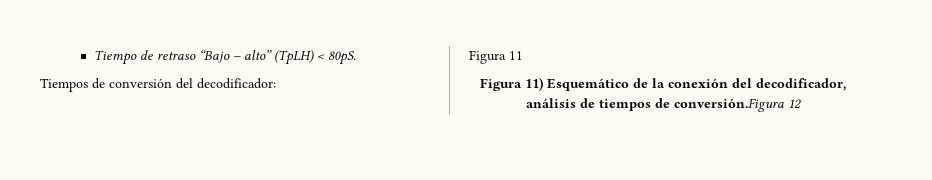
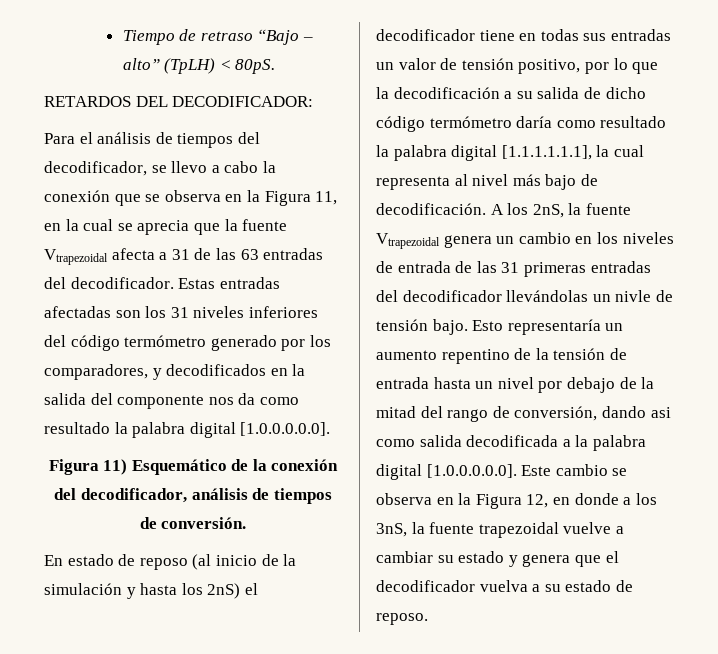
[40,78,276,92] [469,50,523,64] Tiempos de conversión del decodificador: // Figura 11 -> [44,96,314,107] [44,132,260,148] [44,161,276,176] [44,190,338,206] [44,219,288,235] [44,248,324,265] [44,277,280,289] [44,306,318,318] [44,335,331,351] [44,364,306,380] [44,393,299,409] [44,422,331,438] RETARDOS DEL DECODIFICADOR: // Para el análisis de tiempos del decodificador, se llevo a cabo la conexión que se observa en la Figura 11, en la cual se aprecia que la fuente Vtrapezoidal afecta a 31 de las 63 entradas del decodificador. Estas entradas afectadas son los 31 niveles inferiores del código termómetro generado por los comparadores, y decodificados en la salida del componente nos da como resultado la palabra digital [1.0.0.0.0.0].
[674,98,802,112] conversión.Figura 12 -> [161,517,247,529] [44,554,297,570] [44,583,258,599] [376,29,671,41] [376,58,659,74] [376,87,646,99] [376,116,667,132] [376,145,644,161] [376,174,598,190] [376,203,631,218] [376,232,674,249] [376,261,651,277] [376,290,673,302] [376,319,624,335] [376,348,627,364] [376,377,655,393] [376,406,671,422] [376,435,646,451] [376,464,628,480] [376,493,657,509] [376,522,624,538] [376,551,619,567] [376,580,633,592] [376,613,428,625] conversión. // En estado de reposo (al inicio de la simulación y hasta los 2nS) el decodificador tiene en todas sus entradas un valor de tensión positivo, por lo que la decodificación a su salida de dicho código termómetro daría como resultado la palabra digital [1.1.1.1.1.1], la cual representa al nivel más bajo de decodificación. A los 2nS, la fuente Vtrapezoidal genera un cambio en los niveles de entrada de las 31 primeras entradas del decodificador llevándolas un nivle de tensión bajo. Esto representaría un aumento repentino de la tensión de entrada hasta un nivel por debajo de la mitad del rango de conversión, dando asi como salida decodificada a la palabra digital [1.0.0.0.0.0]. Este cambio se observa en la Figura 12, en donde a los 3nS, la fuente trapezoidal vuelve a cambiar su estado y genera que el decodificador vuelva a su estado de reposo.

